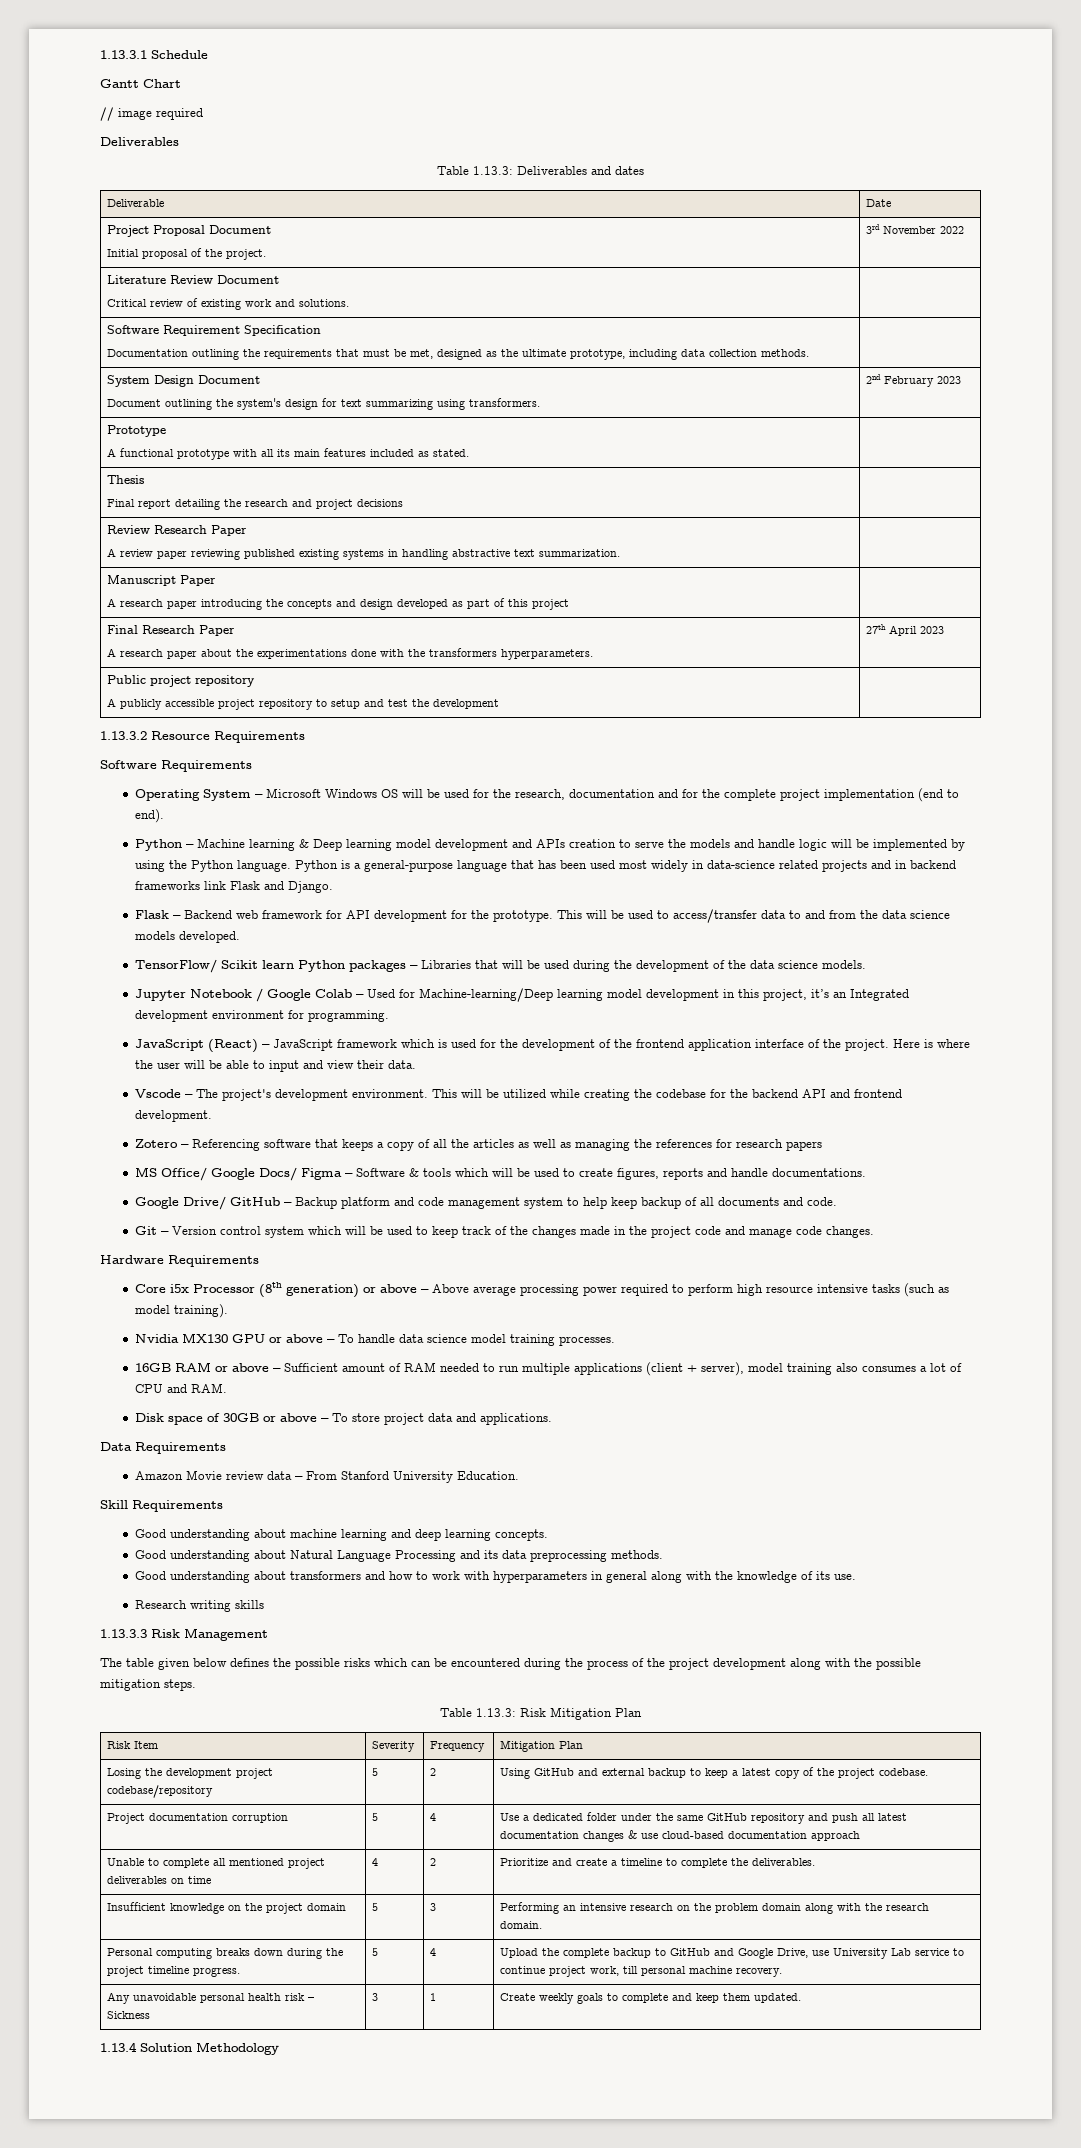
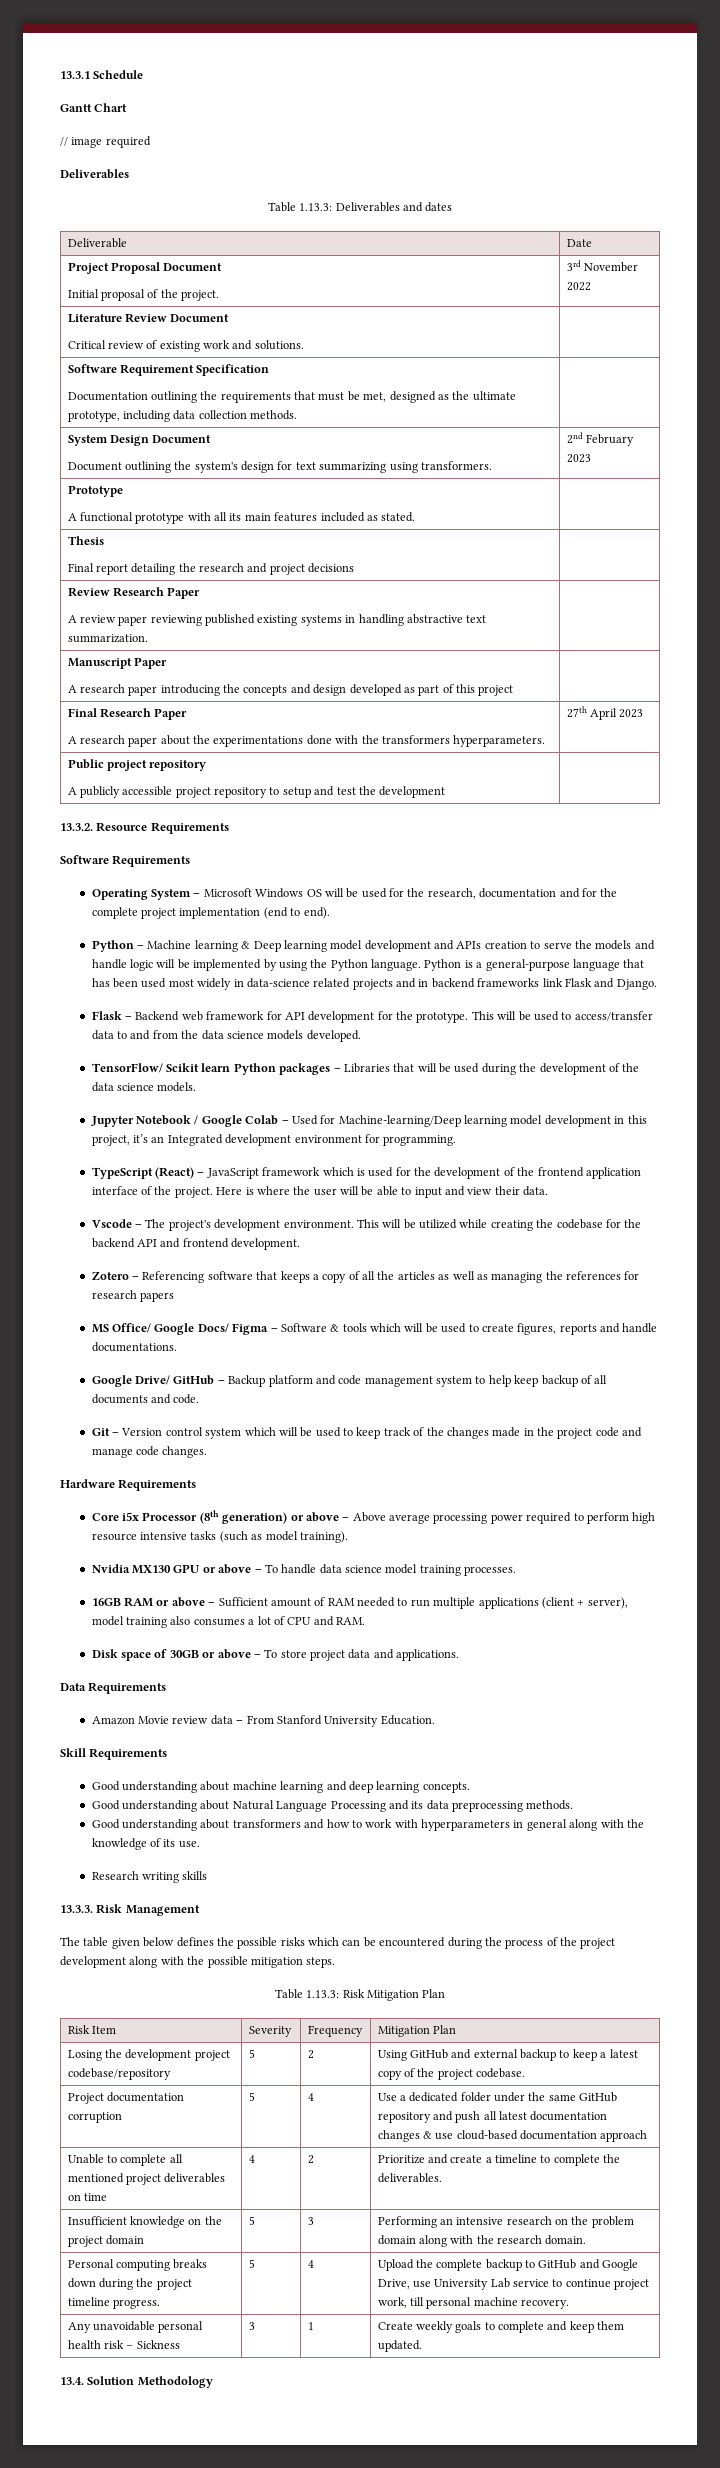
[100,50,147,59] 1.13.3.1 -> [60,71,90,79] 13.3.1
[100,731,147,740] 1.13.3.2 -> [60,823,93,831] 13.3.2.
[135,1039,205,1051] JavaScript -> [91,1167,153,1179] TypeScript
[100,1629,147,1638] 1.13.3.3 -> [60,1905,93,1913] 13.3.3.
[100,2042,137,2052] 1.13.4 -> [60,2377,84,2385] 13.4.

